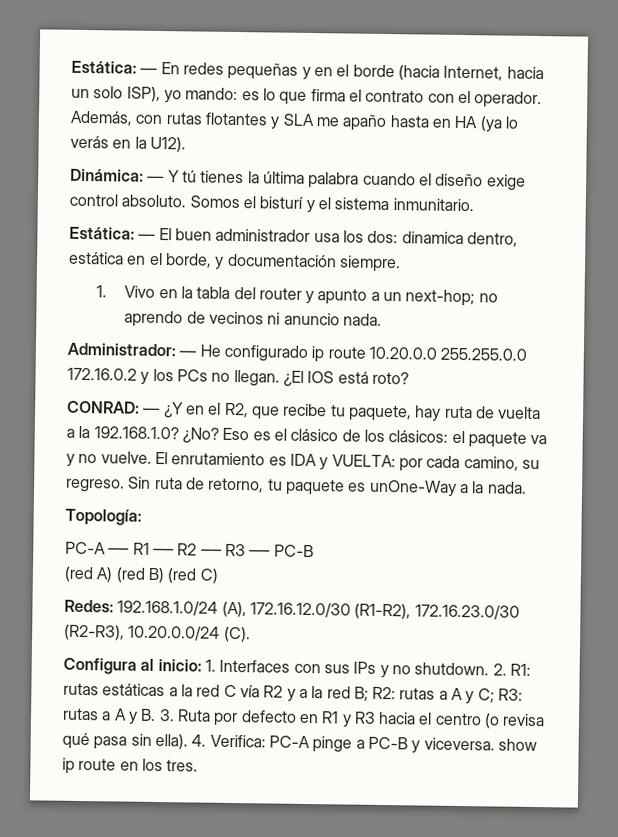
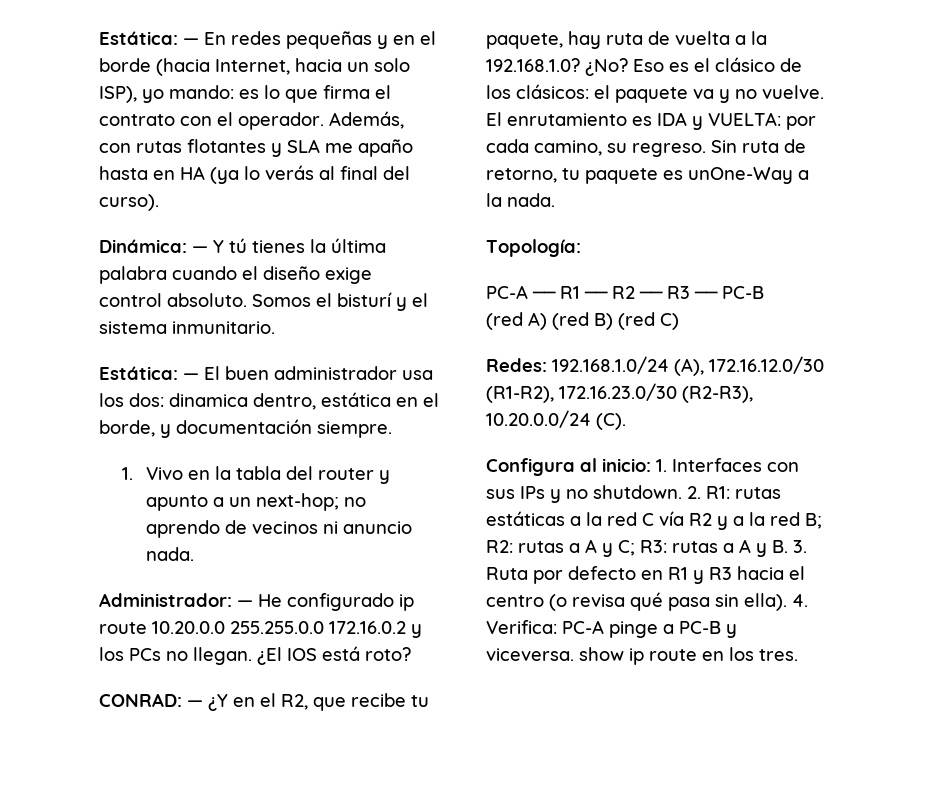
[112,136,186,153] en la U12). -> [319,166,410,180] [99,194,159,211] al final del curso).

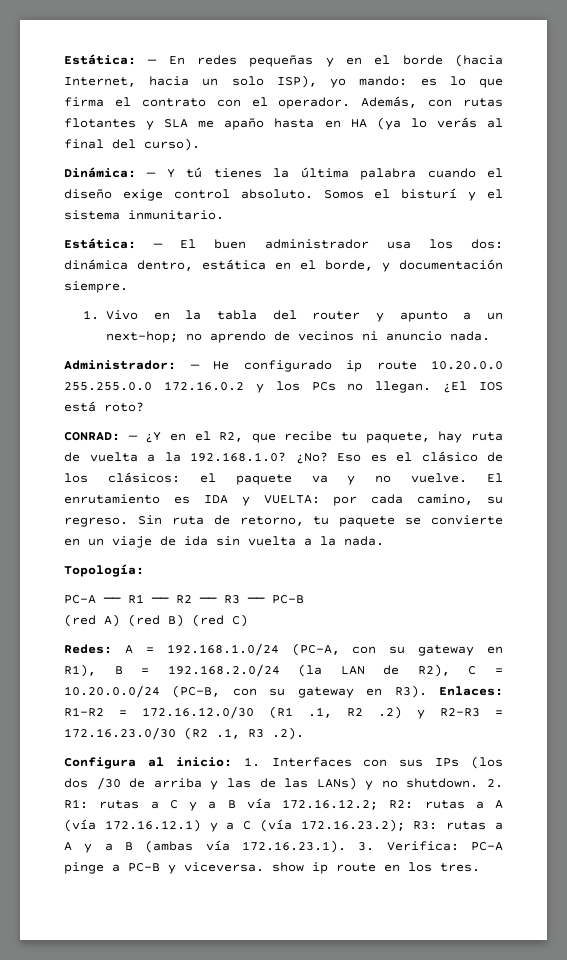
[169,393,248,407] dinamica -> [64,259,128,270] dinámica
[663,167,793,184] es unOne-Way -> [405,515,503,525] [64,536,296,548] se convierte en un viaje de ida sin vuelta
[552,356,824,376] [486,383,753,403] [486,410,626,430] 192.168.1.0/24 (A), 172.16.12.0/30 (R1-R2), 172.16.23.0/30 (R2-R3), 10.20.0.0/24 (C). -> [124,643,503,656] [64,664,503,677] [64,685,503,698] [64,706,503,719] [64,727,304,740] A = 192.168.1.0/24 (PC-A, con su gateway en R1), B = 192.168.2.0/24 (la LAN de R2), C = 10.20.0.0/24 (PC-B, con su gateway en R3). Enlaces: R1-R2 = 172.16.12.0/30 (R1 .1, R2 .2) y R2-R3 = 172.16.23.0/30 (R2 .1, R3 .2).
(545, 492) none -> [471,756,503,769] [64,777,357,790] (los dos /30 de arriba y las de las LANs)
[486,511,822,530] [486,539,635,557] estáticas a la red C vía R2 y a la red B; R2: rutas a A y C; -> [150,798,503,811] [64,819,405,832] a C y a B vía 172.16.12.2; R2: rutas a A (vía 172.16.12.1) y a C (vía 172.16.23.2);
[772,540,807,553] [486,566,805,584] [486,592,808,611] B. 3. Ruta por defecto en R1 y R3 hacia el centro (o revisa qué pasa sin ella). 4. -> [104,840,375,853] a B (ambas vía 172.16.23.1). 3.

